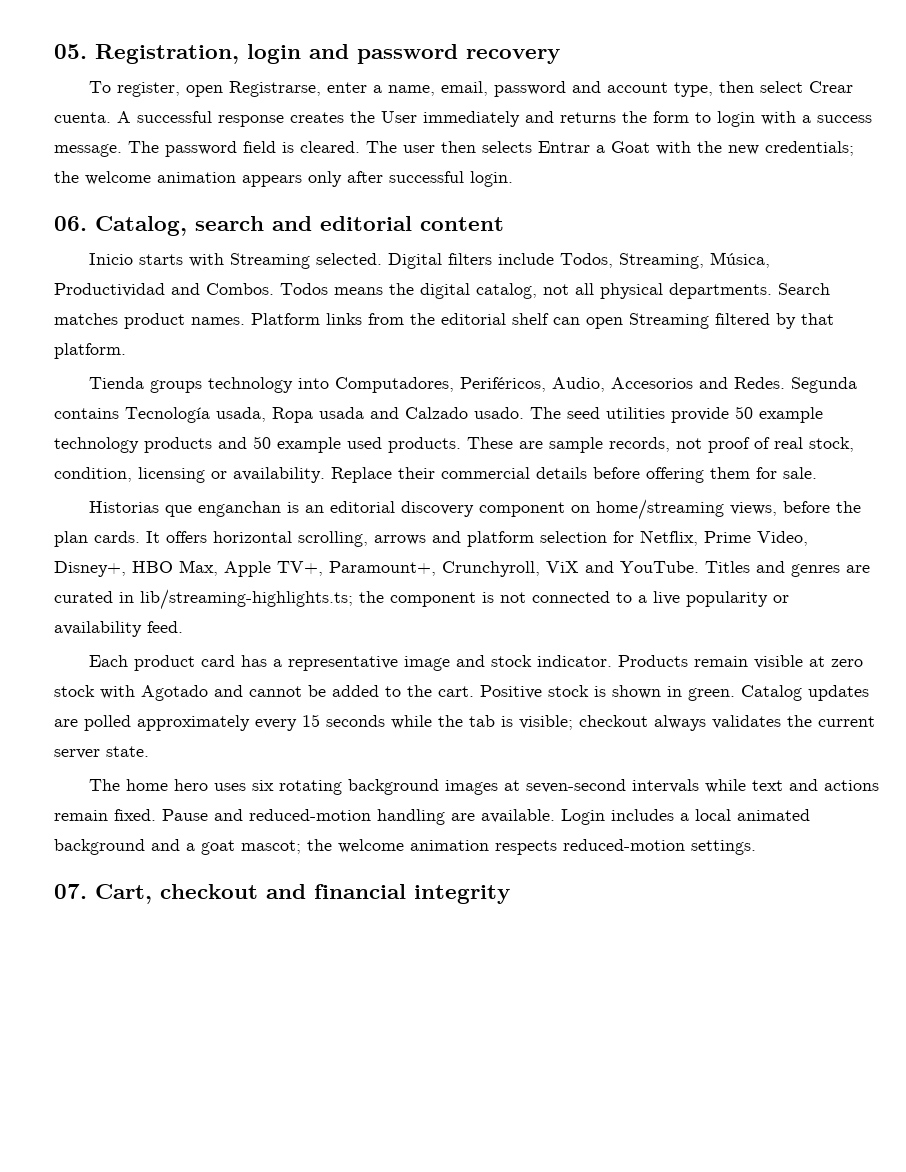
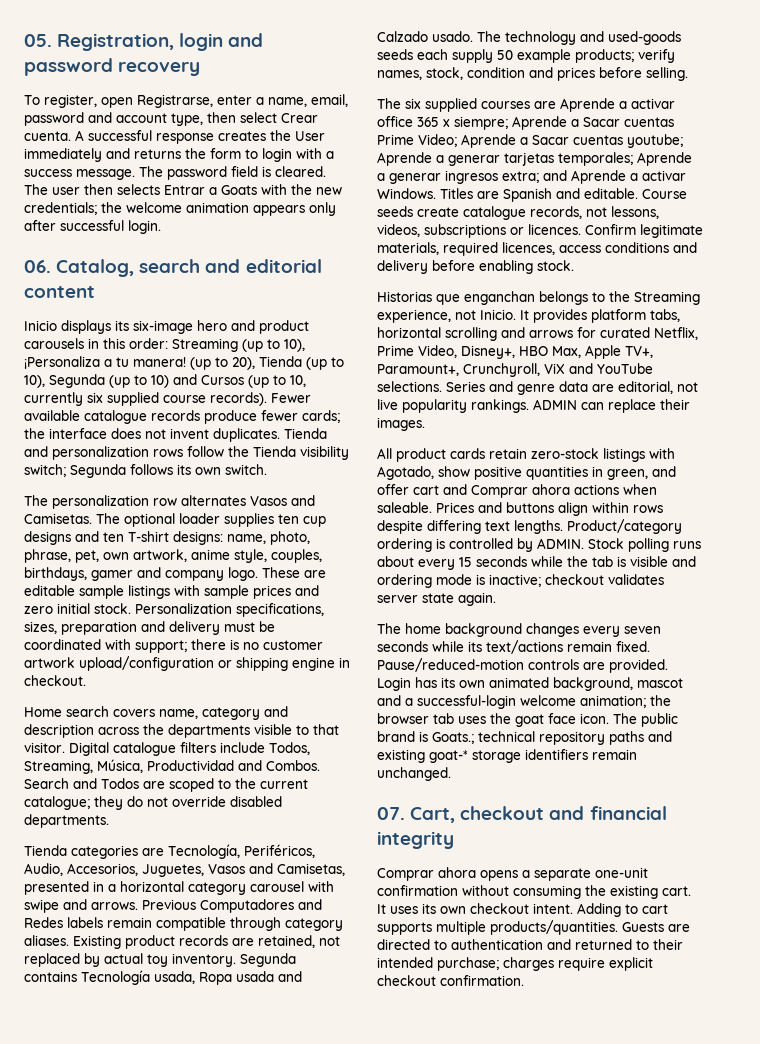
[611,141,650,153] Goat -> [221,185,257,195] Goats
[138,253,442,269] starts with Streaming selected. Digital -> [61,320,309,334] [24,338,305,352] [24,356,344,370] [24,374,306,388] [24,392,311,406] [24,410,340,424] [24,428,327,442] [24,446,349,460] [24,464,267,478] [24,495,315,509] [24,513,326,527] [24,531,310,545] [24,549,322,563] [24,567,326,581] [24,585,319,599] [24,603,324,617] [24,621,275,635] [24,639,323,653] [24,656,350,671] [24,675,86,686] [24,706,288,720] [24,724,339,738] [24,742,176,756] displays its six-image hero and product carousels in this order: Streaming (up to 10), ¡Personaliza a tu manera! (up to 20), Tienda (up to 10), Segunda (up to 10) and Cursos (up to 10, currently six supplied course records). Fewer available catalogue records produce fewer cards; the interface does not invent duplicates. Tienda and personalization rows follow the Tienda visibility switch; Segunda follows its own switch. // The personalization row alternates Vasos and Camisetas. The optional loader supplies ten cup designs and ten T-shirt designs: name, photo, phrase, pet, own artwork, anime style, couples, birthdays, gamer and company logo. These are editable sample listings with sample prices and zero initial stock. Personalization specifications, sizes, preparation and delivery must be coordinated with support; there is no customer artwork upload/configuration or shipping engine in checkout. // Home search covers name, category and description across the departments visible to that visitor. Digital catalogue
[280,283,830,299] [54,313,834,329] [54,343,126,359] [88,377,785,393] Todos means the digital catalog, not all physical departments. Search matches product names. Platform links from the editorial shelf can open Streaming filtered by that platform. // Tienda groups technology into Computadores, Periféricos, Audio, Accesorios and Redes. -> [24,778,308,792] [24,796,282,810] [24,814,109,828] [24,844,315,859] [24,863,345,877] [24,881,334,895] [24,899,322,913] [24,917,343,931] [24,935,340,949] [24,953,236,967] Search and Todos are scoped to the current catalogue; they do not override disabled departments. // Tienda categories are Tecnología, Periféricos, Audio, Accesorios, Juguetes, Vasos and Camisetas, presented in a horizontal category carousel with swipe and arrows. Previous Computadores and Redes labels remain compatible through category aliases. Existing product records are retained, not replaced by actual toy inventory.
[567,406,823,423] [54,436,854,453] [54,467,817,483] [88,499,861,520] [54,531,634,547] seed utilities provide 50 example technology products and 50 example used products. These are sample records, not proof of real stock, condition, licensing or availability. Replace their commercial details before offering them for sale. // Historias que enganchan is an editorial discovery component on home/streaming views, before the plan cards. It offers horizontal scrolling, arrows and platform selection for -> [505,31,681,45] [377,49,675,63] [377,67,688,81] [377,98,675,112] [377,116,674,130] [377,134,683,148] [377,152,692,166] [377,170,686,184] [377,188,687,202] [377,206,659,220] [377,224,703,238] [377,242,697,256] [377,260,574,274] [377,291,700,305] [377,309,680,323] [377,327,650,341] technology and used-goods seeds each supply 50 example products; verify names, stock, condition and prices before selling. // The six supplied courses are Aprende a activar office 365 x siempre; Aprende a Sacar cuentas Prime Video; Aprende a Sacar cuentas youtube; Aprende a generar tarjetas temporales; Aprende a generar ingresos extra; and Aprende a activar Windows. Titles are Spanish and editable. Course seeds create catalogue records, not lessons, videos, subscriptions or licences. Confirm legitimate materials, required licences, access conditions and delivery before enabling stock. // Historias que enganchan belongs to the Streaming experience, not Inicio. It provides platform tabs, horizontal scrolling and arrows for curated
[620,561,870,577] [54,589,789,610] [54,621,183,637] [88,655,863,671] [54,685,869,701] [54,715,250,731] YouTube. Titles and genres are curated in lib/streaming-highlights.ts; the component is not connected to a live popularity or availability feed. // Each product card has a representative image and stock indicator. Products remain visible at zero stock with Agotado and cannot be added to the cart. Positive stock is shown in green. Catalog updates are polled approximately -> [597,363,653,374] [377,381,698,395] [377,399,690,413] [377,417,425,431] [377,448,675,462] [377,466,676,480] [377,484,657,498] [377,502,663,516] [377,519,682,534] [377,538,701,552] [377,556,414,567] YouTube selections. Series and genre data are editorial, not live popularity rankings. ADMIN can replace their images. // All product cards retain zero-stock listings with Agotado, show positive quantities in green, and offer cart and Comprar ahora actions when saleable. Prices and buttons align within rows despite differing text lengths. Product/category ordering is controlled by ADMIN. Stock polling runs about
[519,715,875,731] [54,746,149,759] [88,779,879,795] [54,809,810,825] [54,839,756,855] visible; checkout always validates the current server state. // The home hero uses six rotating background images at seven-second intervals while text and actions remain fixed. Pause and reduced-motion handling are available. Login includes a local animated background and a goat mascot; the welcome animation respects reduced-motion settings. -> [630,556,696,567] [377,574,664,588] [377,592,496,606] [377,623,661,637] [377,640,650,654] [377,658,668,673] [377,677,683,691] [377,695,671,709] [377,713,678,727] [377,731,672,745] [377,749,637,763] [377,767,451,781] visible and ordering mode is inactive; checkout validates server state again. // The home background changes every seven seconds while its text/actions remain fixed. Pause/reduced-motion controls are provided. Login has its own animated background, mascot and a successful-login welcome animation; the browser tab uses the goat face icon. The public brand is Goats.; technical repository paths and existing goat-* storage identifiers remain unchanged.
(510, 894) none -> [377,867,648,881] [377,885,691,899] [377,903,668,917] [377,920,690,935] [377,939,683,950] [377,957,653,971] [377,975,524,986] // Comprar ahora opens a separate one-unit confirmation without consuming the existing cart. It uses its own checkout intent. Adding to cart supports multiple products/quantities. Guests are directed to authentication and returned to their intended purchase; charges require explicit checkout confirmation.

